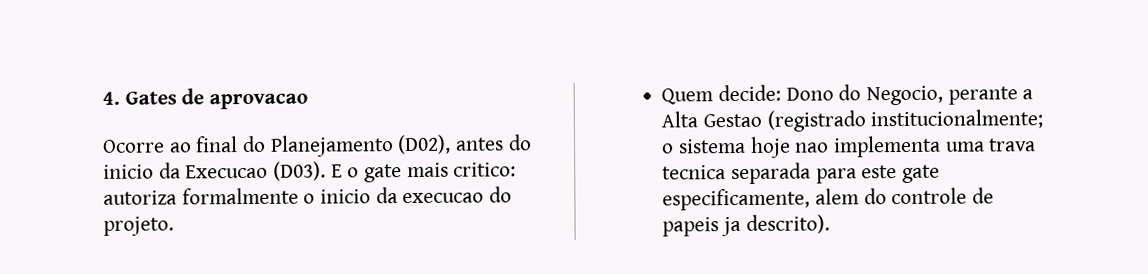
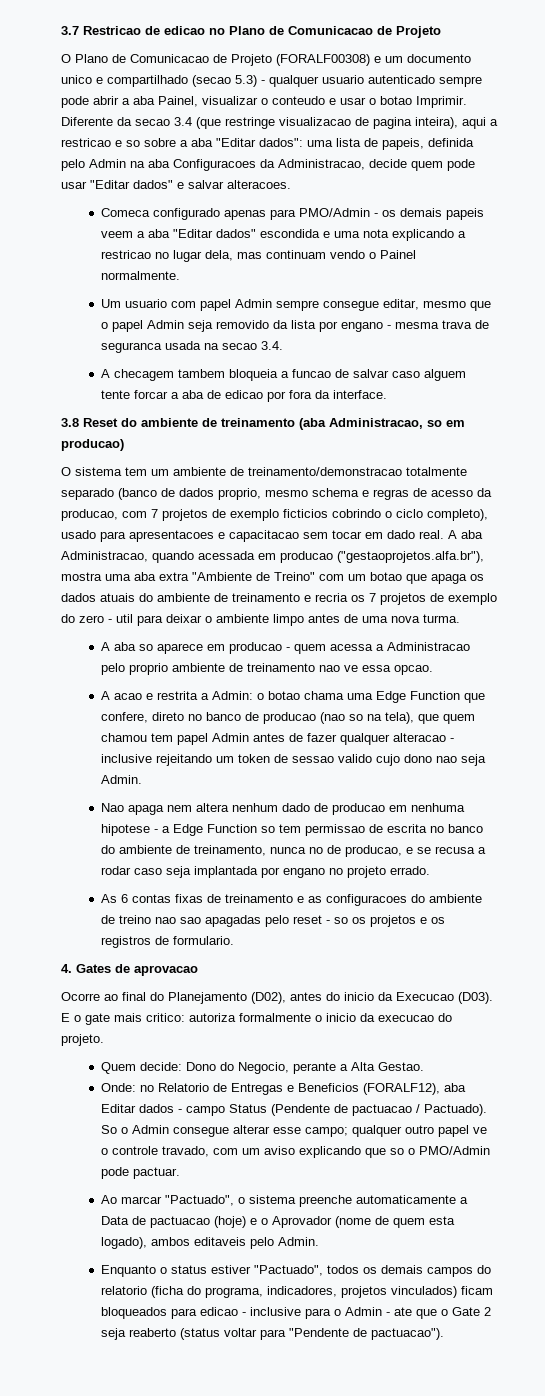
(102, 98) none -> [61,26,441,38] [61,54,471,66] [61,75,482,87] [61,96,467,108] [61,117,498,129] [61,138,474,150] [61,159,475,171] [61,180,291,189] [101,208,485,220] [101,229,467,241] [101,250,417,262] [101,271,181,280] [101,299,492,311] [101,320,490,332] [101,341,284,353] [101,369,467,381] [101,390,388,402] [61,418,465,430] [61,439,124,451] [61,467,467,476] [61,488,492,500] [61,509,488,521] [61,530,483,542] [61,551,484,563] [61,572,484,584] [61,593,497,605] [61,614,460,626] [101,642,471,654] [101,663,434,675] [101,691,486,703] [101,712,476,724] [101,733,455,745] [101,754,487,766] [101,775,143,784] [101,803,466,815] [101,824,484,836] [101,845,487,857] [101,866,431,878] [101,894,483,906] [101,915,446,927] [101,936,235,948] 3.7 Restricao de edicao no Plano de Comunicacao de Projeto // O Plano de Comunicacao de Projeto (FORALF00308) e um documento unico e compartilhado (secao 5.3) - qualquer usuario autenticado sempre pode abrir a aba Painel, visualizar o conteudo e usar o botao Imprimir. Diferente da secao 3.4 (que restringe visualizacao de pagina inteira), aqui a restricao e so sobre a aba "Editar dados": uma lista de papeis, definida pelo Admin na aba Configuracoes da Administracao, decide quem pode usar "Editar dados" e salvar alteracoes. // Comeca configurado apenas para PMO/Admin - os demais papeis veem a aba "Editar dados" escondida e uma nota explicando a restricao no lugar dela, mas continuam vendo o Painel normalmente. // Um usuario com papel Admin sempre consegue editar, mesmo que o papel Admin seja removido da lista por engano - mesma trava de seguranca usada na secao 3.4. // A checagem tambem bloqueia a funcao de salvar caso alguem tente forcar a aba de edicao por fora da interface. // 3.8 Reset do ambiente de treinamento (aba Administracao, so em producao) // O sistema tem um ambiente de treinamento/demonstracao totalmente separado (banco de dados proprio, mesmo schema e regras de acesso da producao, com 7 projetos de exemplo ficticios cobrindo o ciclo completo), usado para apresentacoes e capacitacao sem tocar em dado real. A aba Administracao, quando acessada em producao ("gestaoprojetos.alfa.br"), mostra uma aba extra "Ambiente de Treino" com um botao que apaga os dados atuais do ambiente de treinamento e recria os 7 projetos de exemplo do zero - util para deixar o ambiente limpo antes de uma nova turma. // A aba so aparece em producao - quem acessa a Administracao pelo proprio ambiente de treinamento nao ve essa opcao. // A acao e restrita a Admin: o botao chama uma Edge Function que confere, direto no banco de producao (nao so na tela), que quem chamou tem papel Admin antes de fazer qualquer alteracao - inclusive rejeitando um token de sessao valido cujo dono nao seja Admin. // Nao apaga nem altera nenhum dado de producao em nenhuma hipotese - a Edge Function so tem permissao de escrita no banco do ambiente de treinamento, nunca no de producao, e se recusa a rodar caso seja implantada por engano no projeto errado. // As 6 contas fixas de treinamento e as configuracoes do ambiente de treino nao sao apagadas pelo reset - so os projetos e os registros de formulario. //
[703,109,1044,132] [662,135,1037,158] [662,162,941,185] [662,187,995,211] [662,214,830,237] Gestao (registrado institucionalmente; o sistema hoje nao implementa uma trava tecnica separada para este gate especificamente, alem do controle de papeis ja descrito). -> [378,1062,425,1071] [101,1083,467,1095] [101,1104,488,1116] [101,1125,488,1137] [101,1146,491,1158] [101,1167,181,1179] [101,1195,469,1207] [101,1216,456,1228] [101,1237,320,1249] [101,1265,492,1277] [101,1286,494,1298] [101,1307,492,1319] [101,1328,445,1340] Gestao. // Onde: no Relatorio de Entregas e Beneficios (FORALF12), aba Editar dados - campo Status (Pendente de pactuacao / Pactuado). So o Admin consegue alterar esse campo; qualquer outro papel ve o controle travado, com um aviso explicando que so o PMO/Admin pode pactuar. // Ao marcar "Pactuado", o sistema preenche automaticamente a Data de pactuacao (hoje) e o Aprovador (nome de quem esta logado), ambos editaveis pelo Admin. // Enquanto o status estiver "Pactuado", todos os demais campos do relatorio (ficha do programa, indicadores, projetos vinculados) ficam bloqueados para edicao - inclusive para o Admin - ate que o Gate 2 seja reaberto (status voltar para "Pendente de pactuacao").

